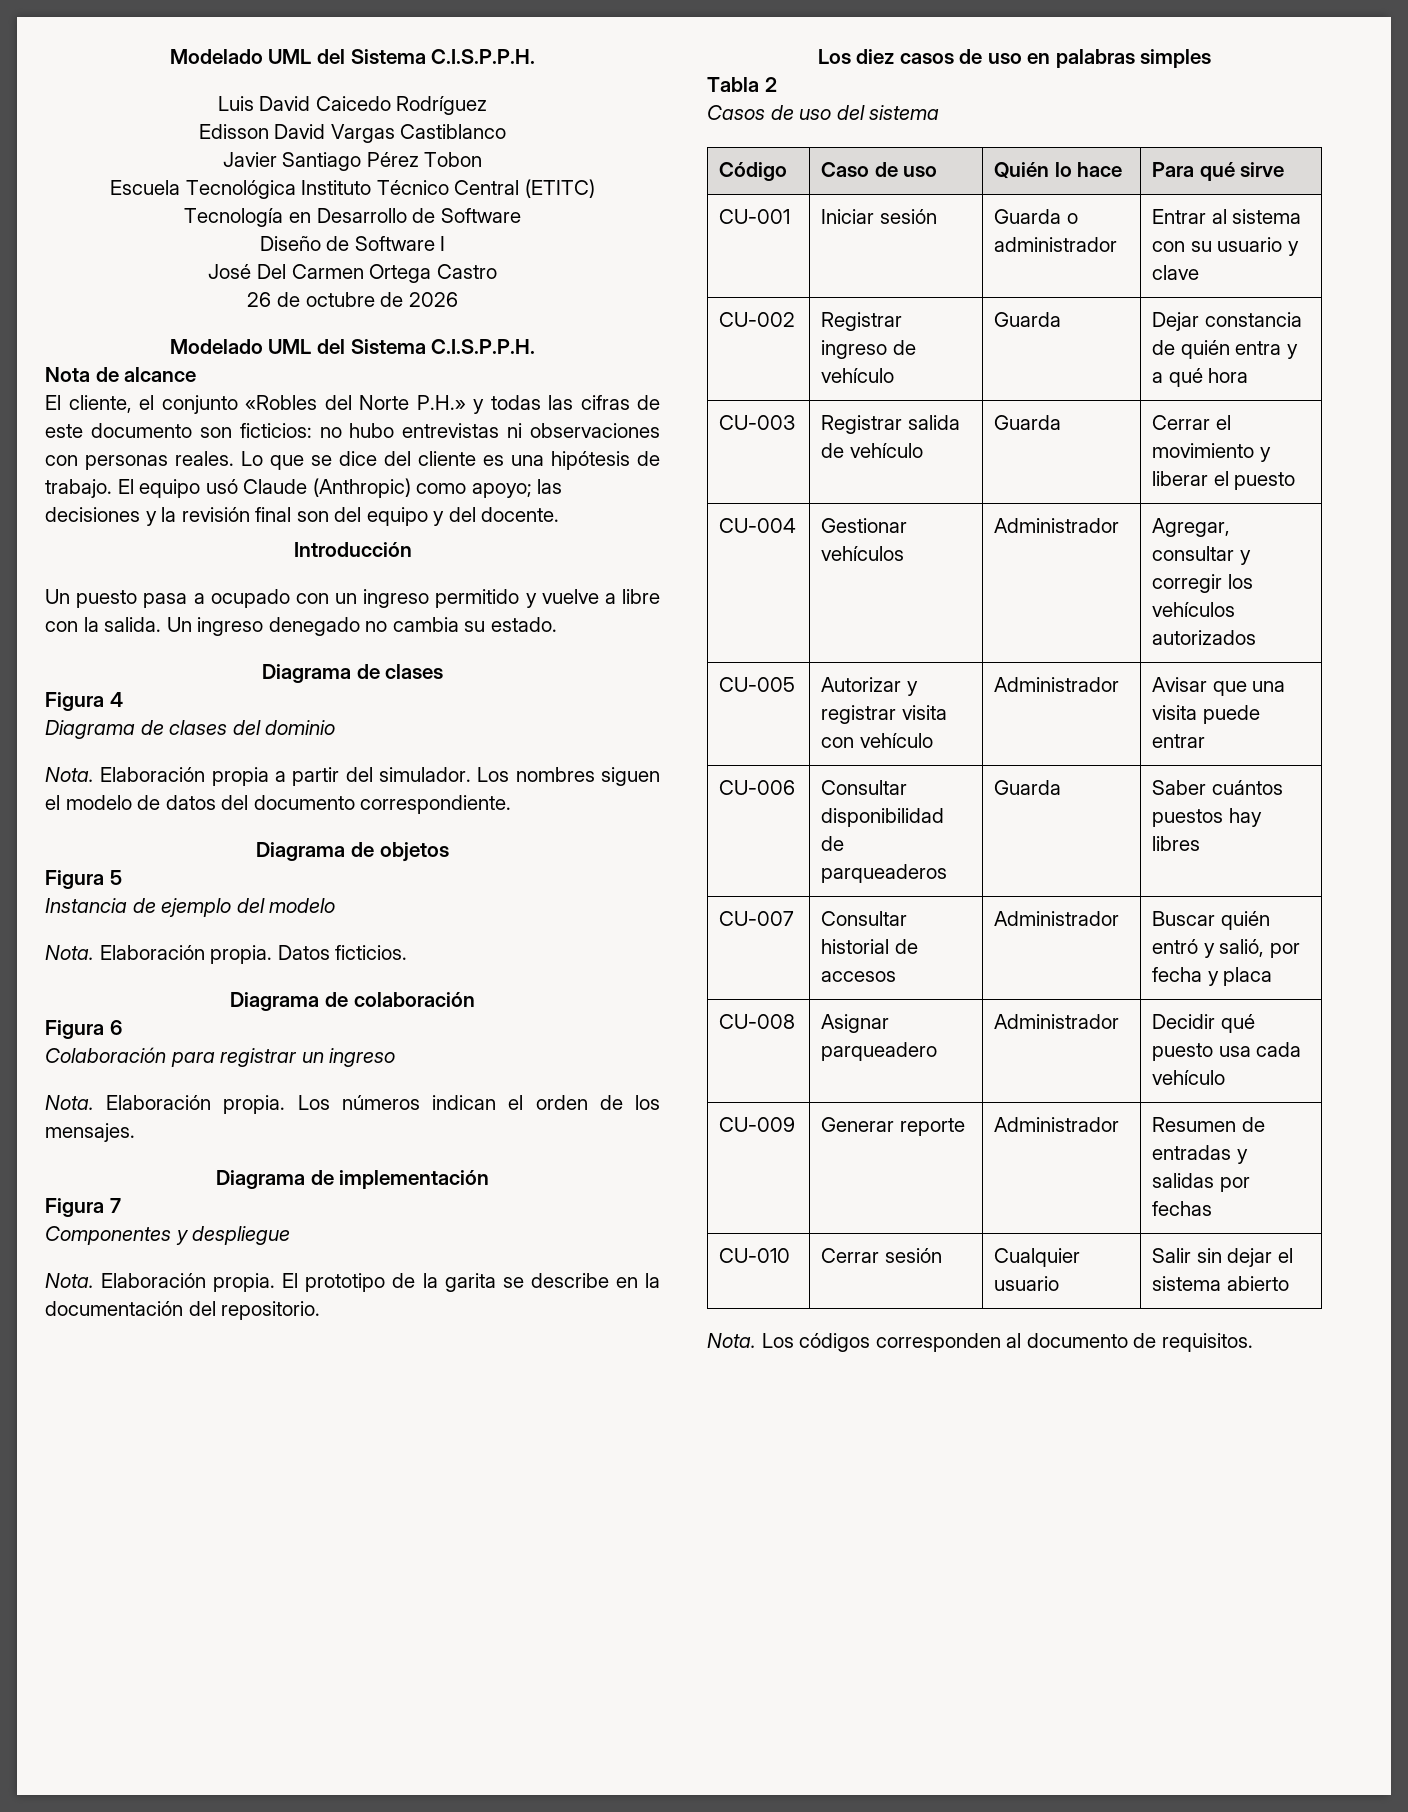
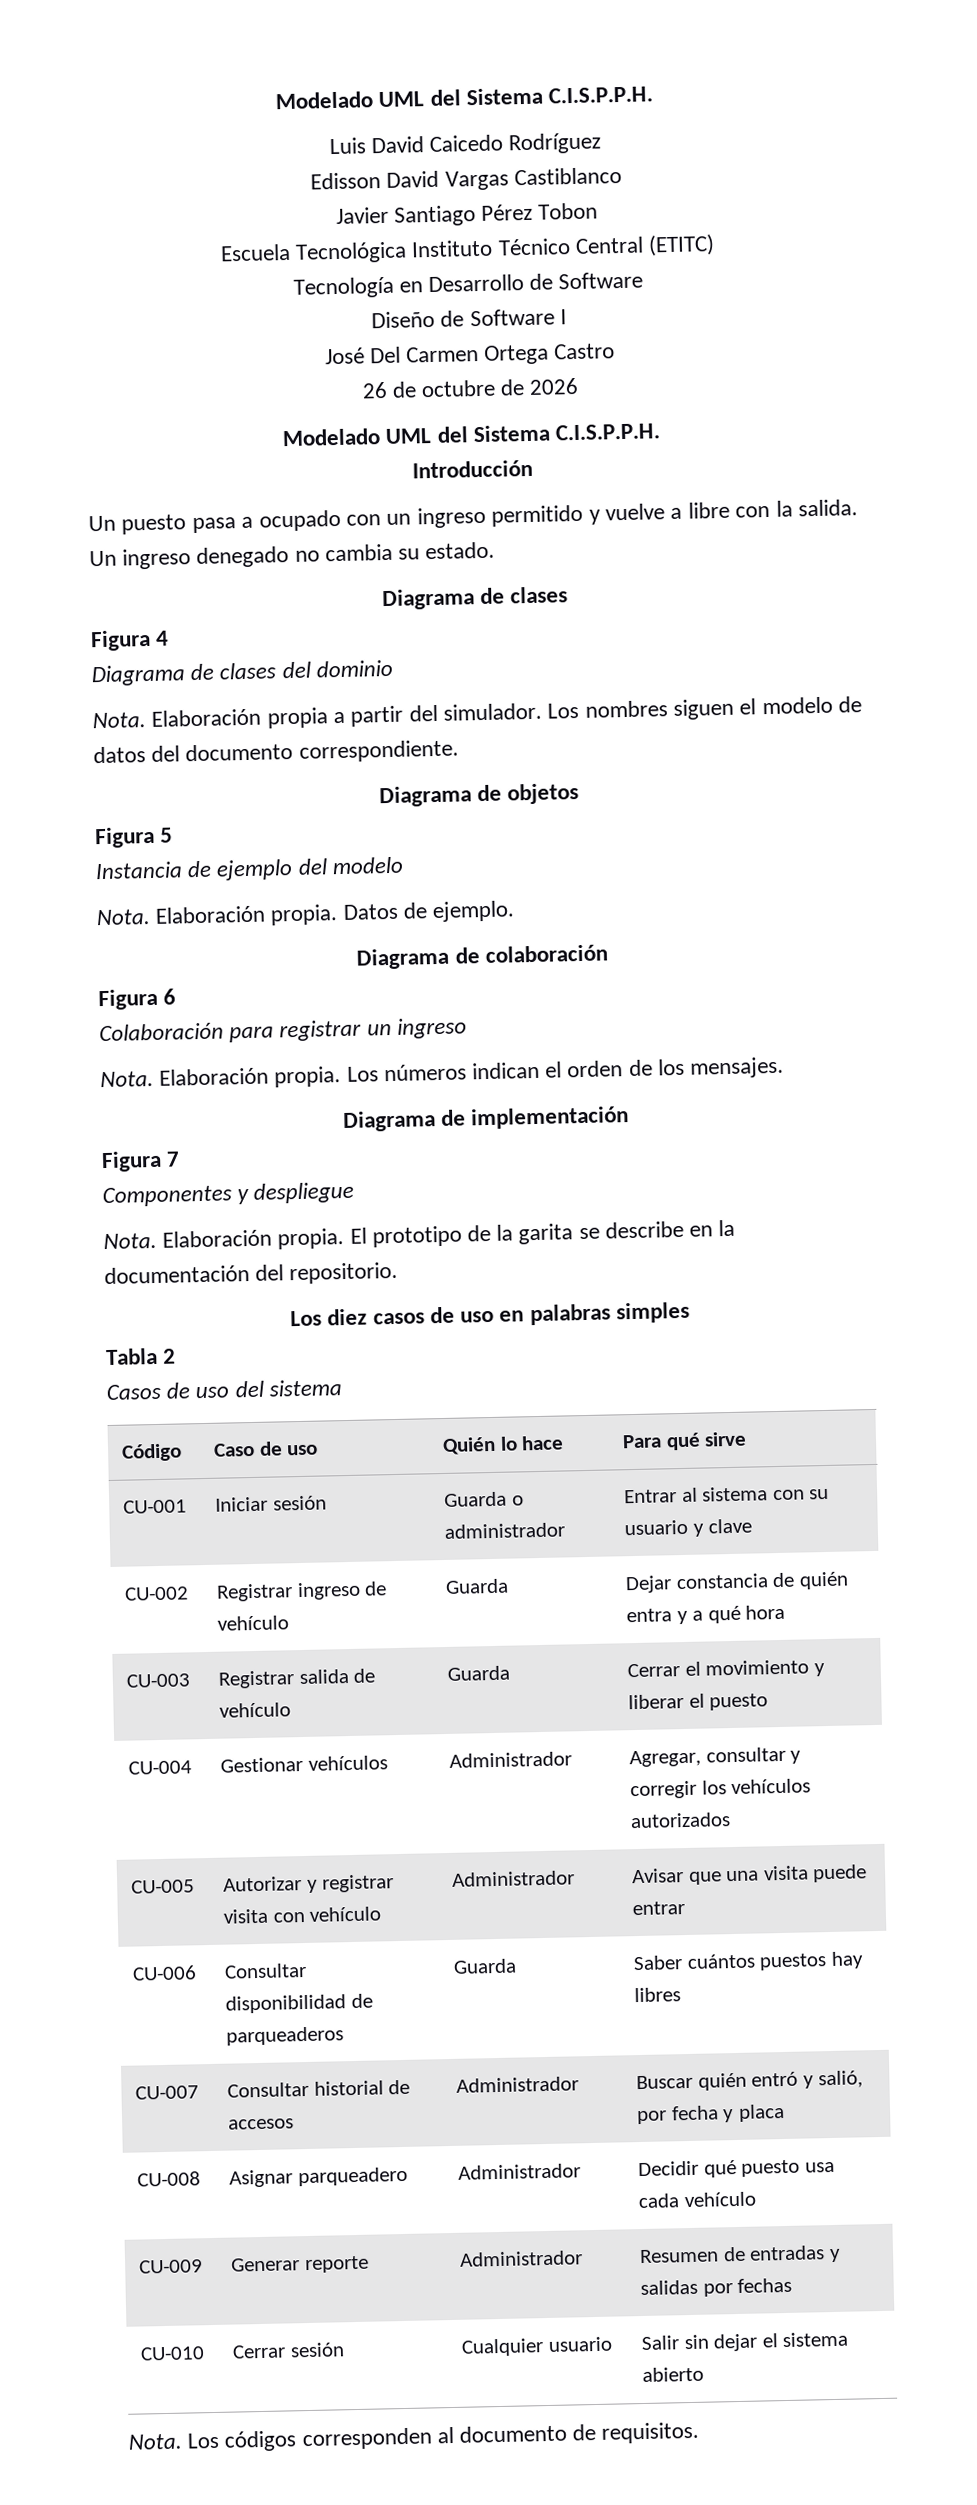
[45,367,197,382] [45,395,660,414] [45,423,660,438] [45,451,660,470] [45,478,563,498] [45,507,560,526] // Nota de alcance // El cliente, el conjunto «Robles del Norte P.H.» y todas las cifras de este documento son ficticios: no hubo entrevistas ni observaciones con personas reales. Lo que se dice del cliente es una hipótesis de trabajo. El equipo usó Claude (Anthropic) como apoyo; las decisiones y la revisión final son del equipo y del docente. -> (660, 432) none
[335,945,408,960] ficticios. -> [402,900,516,923] de ejemplo.

